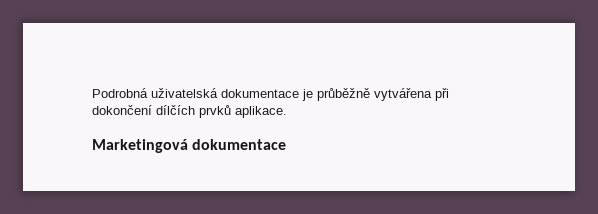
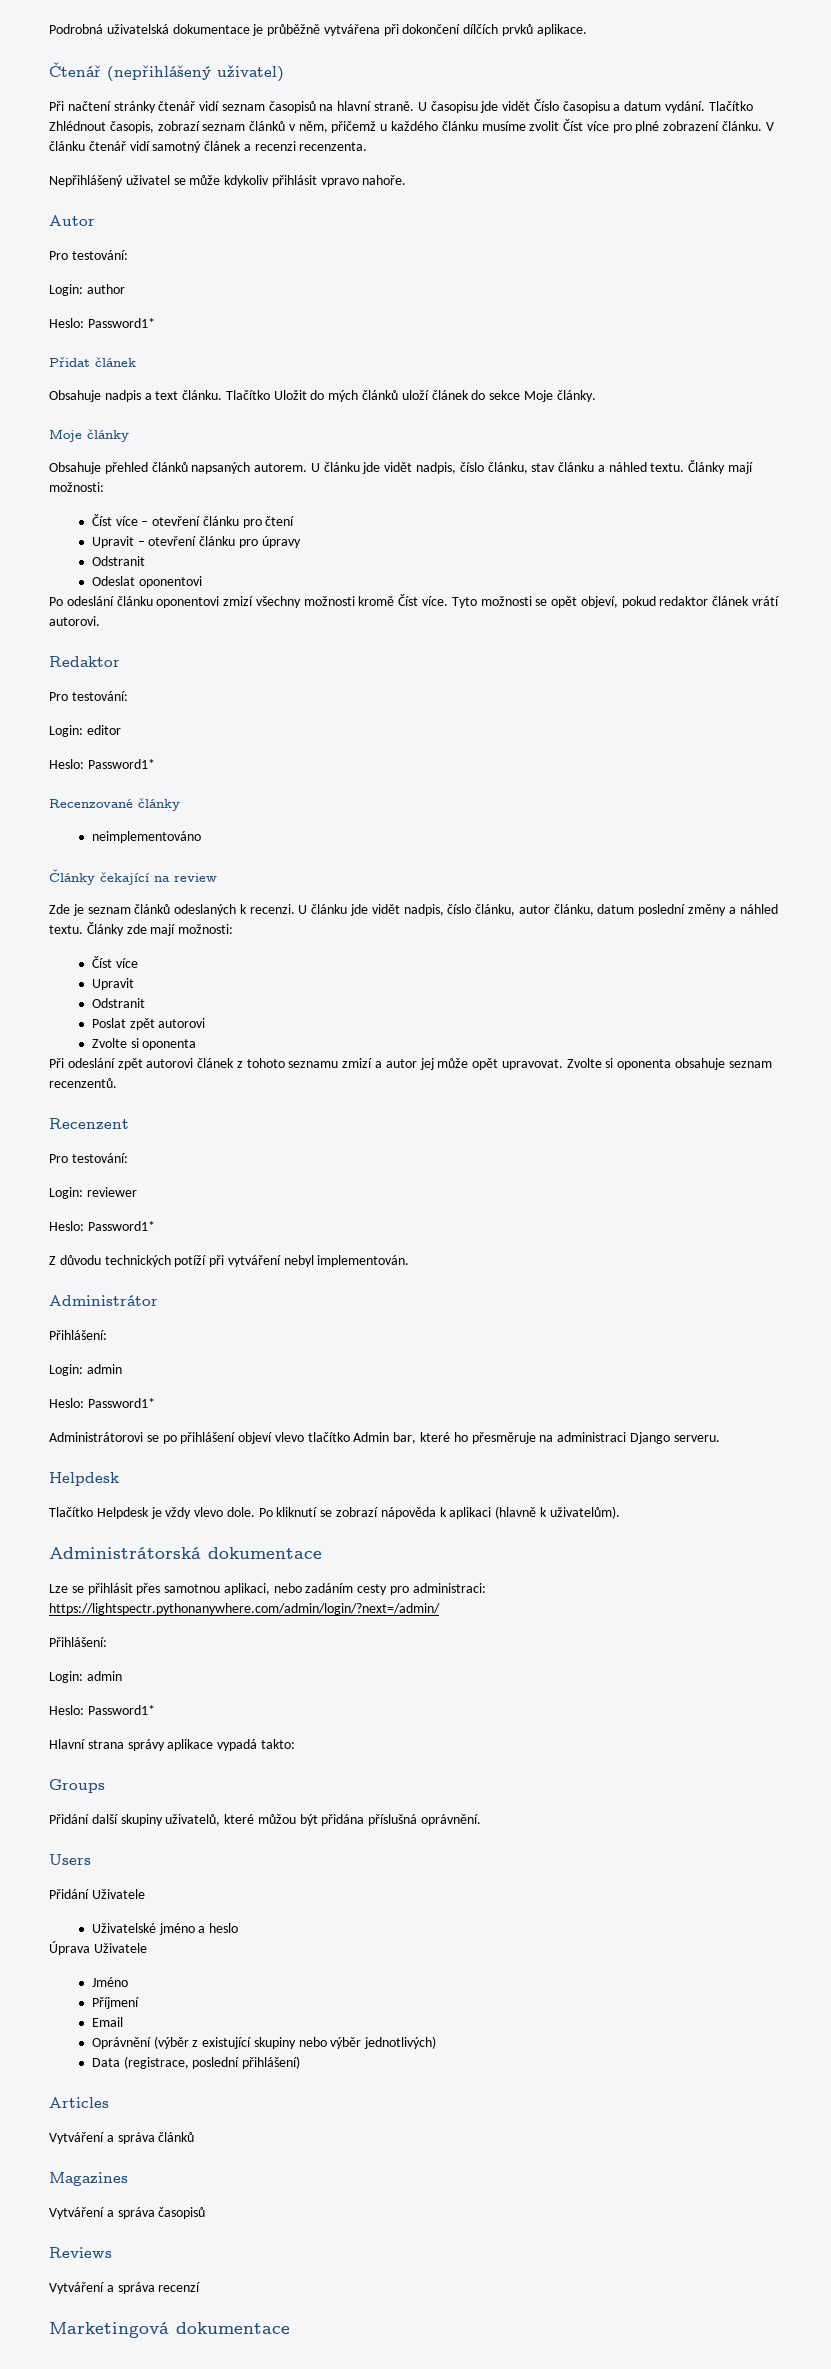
(287, 112) none -> [49,62,284,82] [49,99,753,113] [49,119,774,133] [49,141,368,153] [49,175,407,187] [49,215,95,226] [49,250,128,260] [49,284,125,296] [49,318,155,328] [49,356,136,367] [49,390,596,402] [49,429,129,442] [49,460,754,474] [49,482,104,492] [91,514,295,528] [91,536,301,548] [91,556,145,566] [91,576,202,588] [49,594,780,608] [49,616,100,626] [49,656,120,667] [49,691,128,701] [49,725,121,737] [49,759,155,769] [49,798,180,811] [91,831,201,843] [49,869,217,885] [49,904,778,916] [49,922,234,936] [91,956,138,968] [91,978,134,990] [91,998,145,1008] [91,1018,206,1030] [91,1038,197,1050] [49,1058,772,1070] [49,1078,117,1088] [49,1118,129,1130] [49,1153,128,1163] [49,1187,137,1199] [49,1221,155,1231] [49,1255,410,1267] [49,1295,158,1306] [49,1330,107,1340] [49,1364,122,1376] [49,1398,155,1408] [49,1432,720,1444] [49,1472,119,1486] [49,1506,620,1519] [49,1547,322,1559] [49,1583,486,1595] [49,1603,440,1615] [49,1637,107,1647] [49,1671,122,1683] [49,1705,155,1715] [49,1739,295,1751] [49,1779,105,1793] [49,1814,482,1826] [49,1854,91,1865] [49,1889,145,1899] [91,1923,239,1935] [49,1941,147,1955] [91,1977,128,1987] [91,1997,139,2009] [91,2017,123,2027] [91,2036,437,2049] [91,2056,301,2069] [49,2097,109,2108] [49,2132,195,2144] [49,2172,128,2186] [49,2207,206,2219] [49,2247,112,2258] [49,2282,201,2294] // Čtenář (nepřihlášený uživatel) // Při načtení stránky čtenář vidí seznam časopisů na hlavní straně. U časopisu jde vidět Číslo časopisu a datum vydání. Tlačítko Zhlédnout časopis, zobrazí seznam článků v něm, přičemž u každého článku musíme zvolit Číst více pro plné zobrazení článku. V článku čtenář vidí samotný článek a recenzi recenzenta. // Nepřihlášený uživatel se může kdykoliv přihlásit vpravo nahoře. // Autor // Pro testování: // Login: author // Heslo: Password1* // Přidat článek // Obsahuje nadpis a text článku. Tlačítko Uložit do mých článků uloží článek do sekce Moje články. // Moje články // Obsahuje přehled článků napsaných autorem. U článku jde vidět nadpis, číslo článku, stav článku a náhled textu. Články mají možnosti: // Číst více – otevření článku pro čtení // Upravit – otevření článku pro úpravy // Odstranit // Odeslat oponentovi // Po odeslání článku oponentovi zmizí všechny možnosti kromě Číst více. Tyto možnosti se opět objeví, pokud redaktor článek vrátí autorovi. // Redaktor // Pro testování: // Login: editor // Heslo: Password1* // Recenzované články // neimplementováno // Články čekající na review // Zde je seznam článků odeslaných k recenzi. U článku jde vidět nadpis, číslo článku, autor článku, datum poslední změny a náhled textu. Články zde mají možnosti: // Číst více // Upravit // Odstranit // Poslat zpět autorovi // Zvolte si oponenta // Při odeslání zpět autorovi článek z tohoto seznamu zmizí a autor jej může opět upravovat. Zvolte si oponenta obsahuje seznam recenzentů. // Recenzent // Pro testování: // Login: reviewer // Heslo: Password1* // Z důvodu technických potíží při vytváření nebyl implementován. // Administrátor // Přihlášení: // Login: admin // Heslo: Password1* // Administrátorovi se po přihlášení objeví vlevo tlačítko Admin bar, které ho přesměruje na administraci Django serveru. // Helpdesk // Tlačítko Helpdesk je vždy vlevo dole. Po kliknutí se zobrazí nápověda k aplikaci (hlavně k uživatelům). // Administrátorská dokumentace // Lze se přihlásit přes samotnou aplikaci, nebo zadáním cesty pro administraci: https://lightspectr.pythonanywhere.com/admin/login/?next=/admin/ // Přihlášení: // Login: admin // Heslo: Password1* // Hlavní strana správy aplikace vypadá takto: // Groups // Přidání další skupiny uživatelů, které můžou být přidána příslušná oprávnění. // Users // Přidání Uživatele // Uživatelské jméno a heslo // Úprava Uživatele // Jméno // Příjmení // Email // Oprávnění (výběr z existující skupiny nebo výběr jednotlivých) // Data (registrace, poslední přihlášení) // Articles // Vytváření a správa článků // Magazines // Vytváření a správa časopisů // Reviews // Vytváření a správa recenzí

